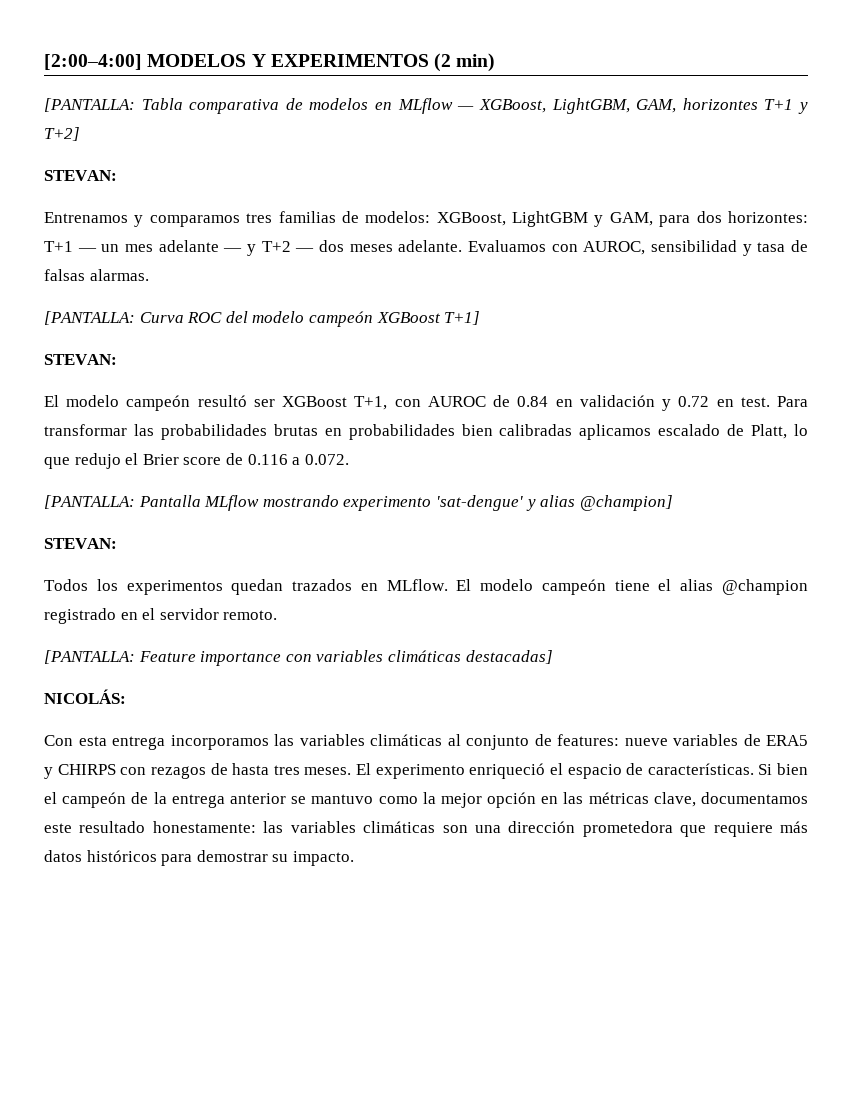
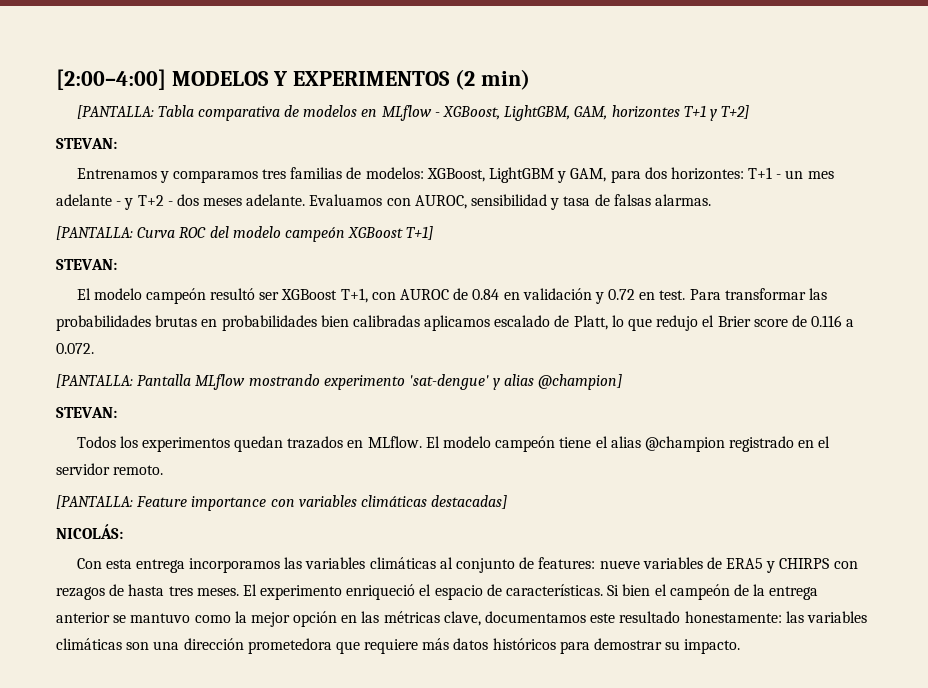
[457,106,475,110] — -> [434,112,440,117] -
[77,248,97,252] — -> [776,174,782,179] -
[223,248,243,252] — -> [116,201,122,206] -
[295,248,315,252] — -> [167,201,173,206] -

